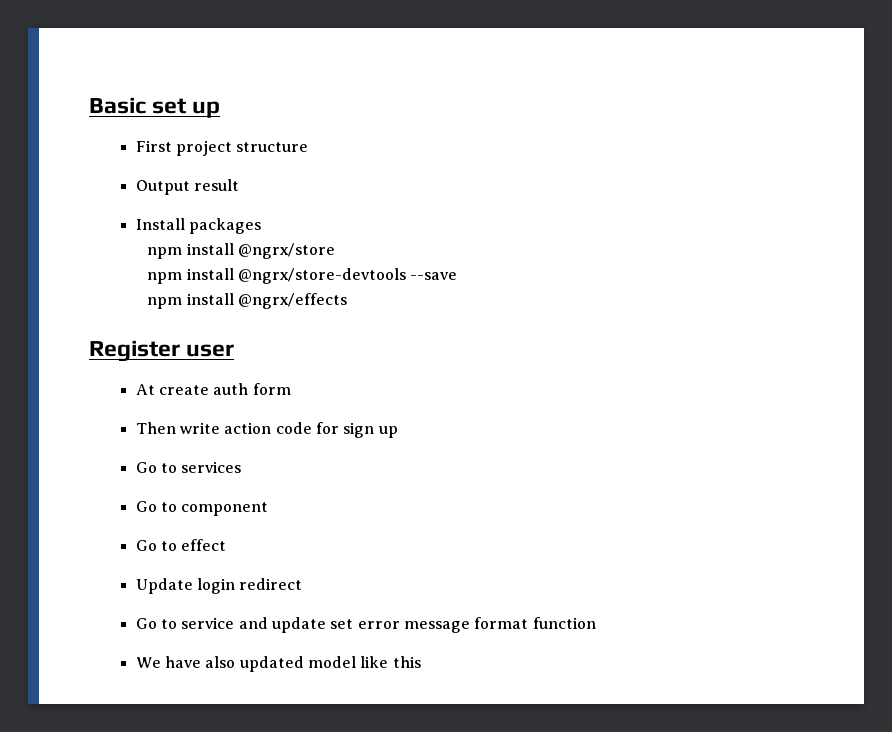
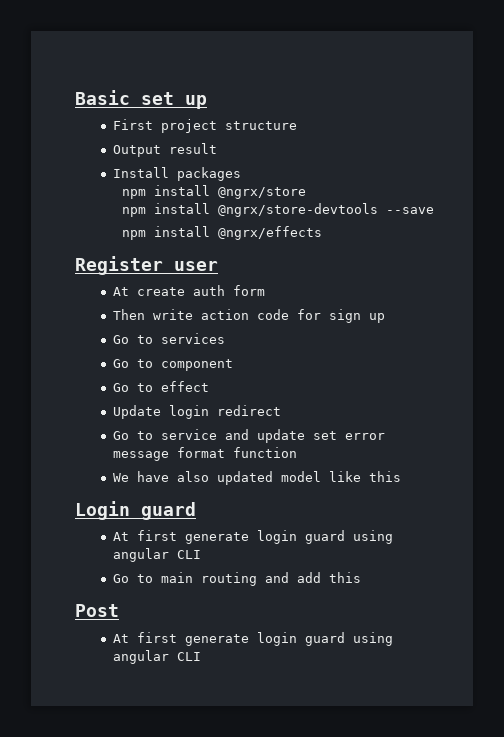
(421, 662) none -> [75,501,196,520] [113,530,394,544] [113,548,202,562] [113,572,362,586] [75,604,119,617] [113,632,394,646] [113,650,202,664] // Login guard // At first generate login guard using angular CLI // Go to main routing and add this // Post // At first generate login guard using angular CLI

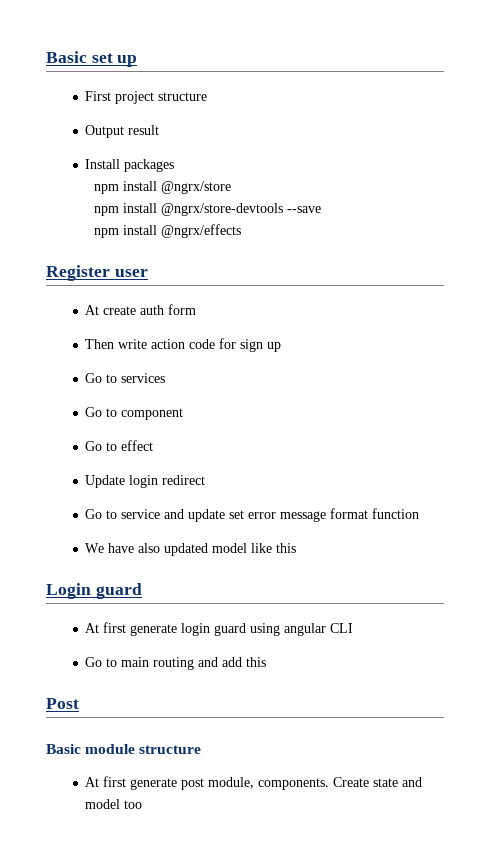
[113,632,394,646] [113,650,202,664] // At first generate login guard using angular CLI -> [46,744,202,754] [85,776,423,790] [85,799,143,809] // Basic module structure // At first generate post module, components. Create state and model too

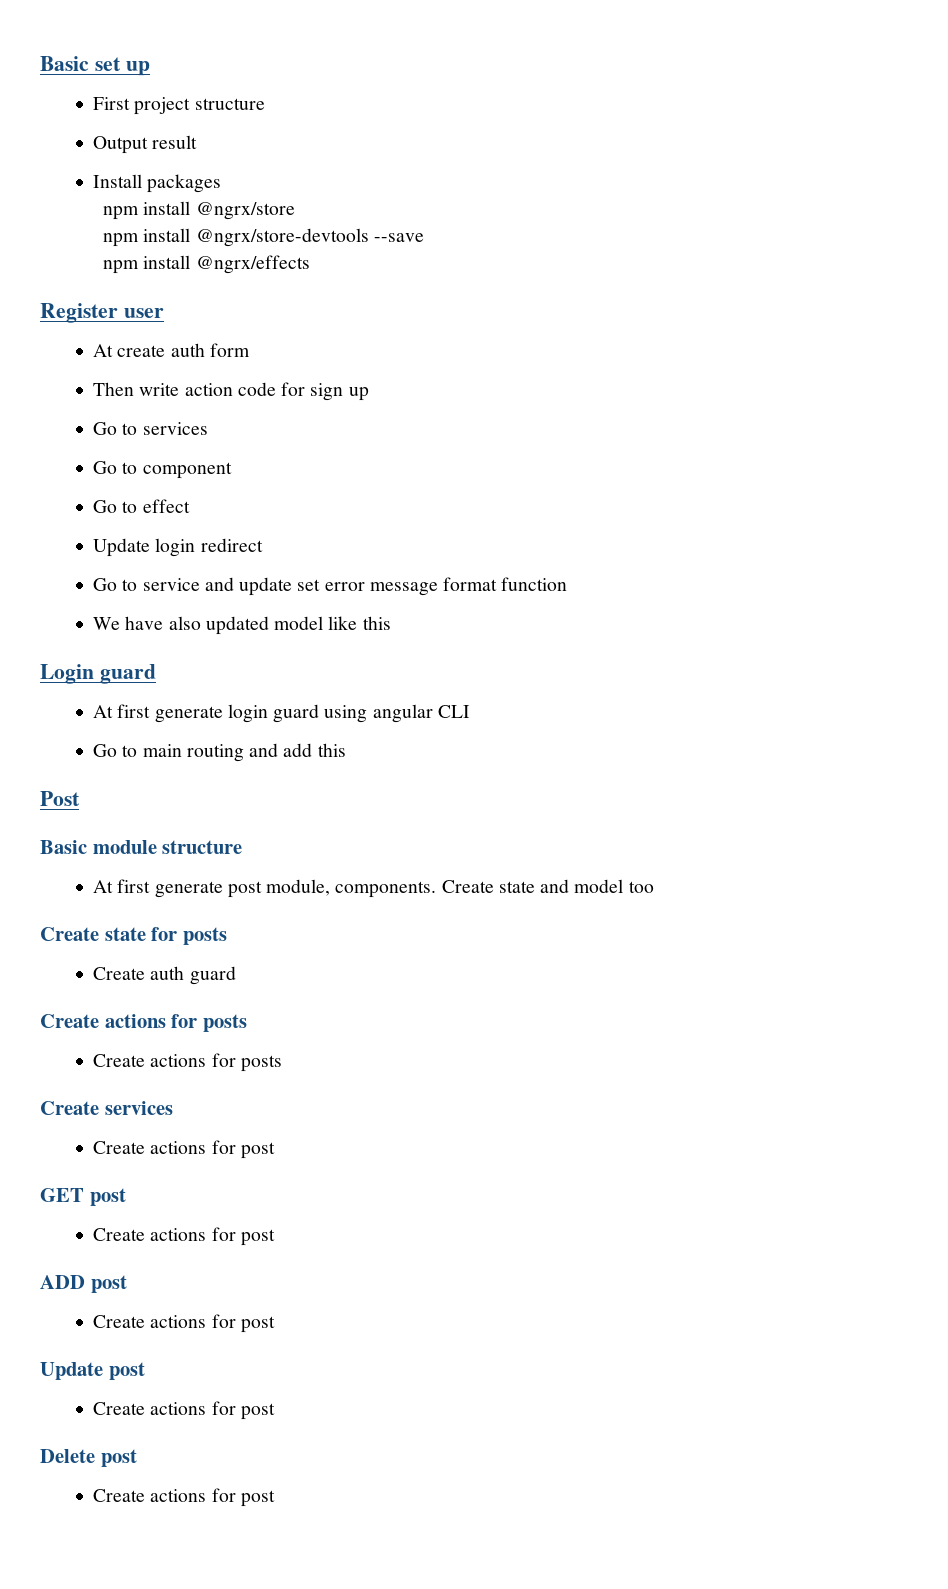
(143, 804) none -> [40,927,227,945] [93,966,236,985] [40,1014,247,1032] [93,1053,282,1072] [40,1101,173,1115] [93,1140,275,1159] [40,1188,126,1206] [93,1227,275,1246] [40,1275,127,1293] [93,1314,275,1333] [40,1362,145,1380] [93,1401,275,1420] [40,1449,137,1467] [93,1488,275,1507] // Create state for posts // Create auth guard // Create actions for posts // Create actions for posts // Create services // Create actions for post // GET post // Create actions for post // ADD post // Create actions for post // Update post // Create actions for post // Delete post // Create actions for post

